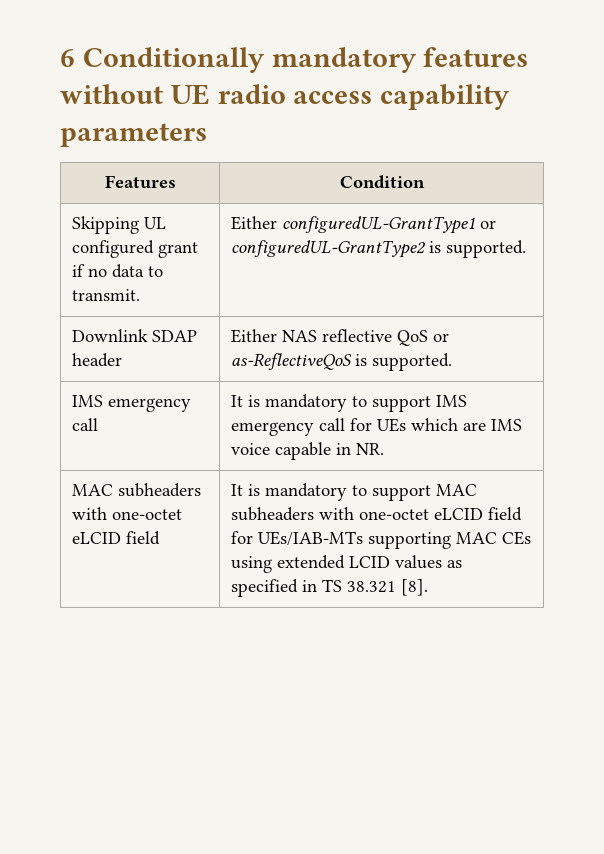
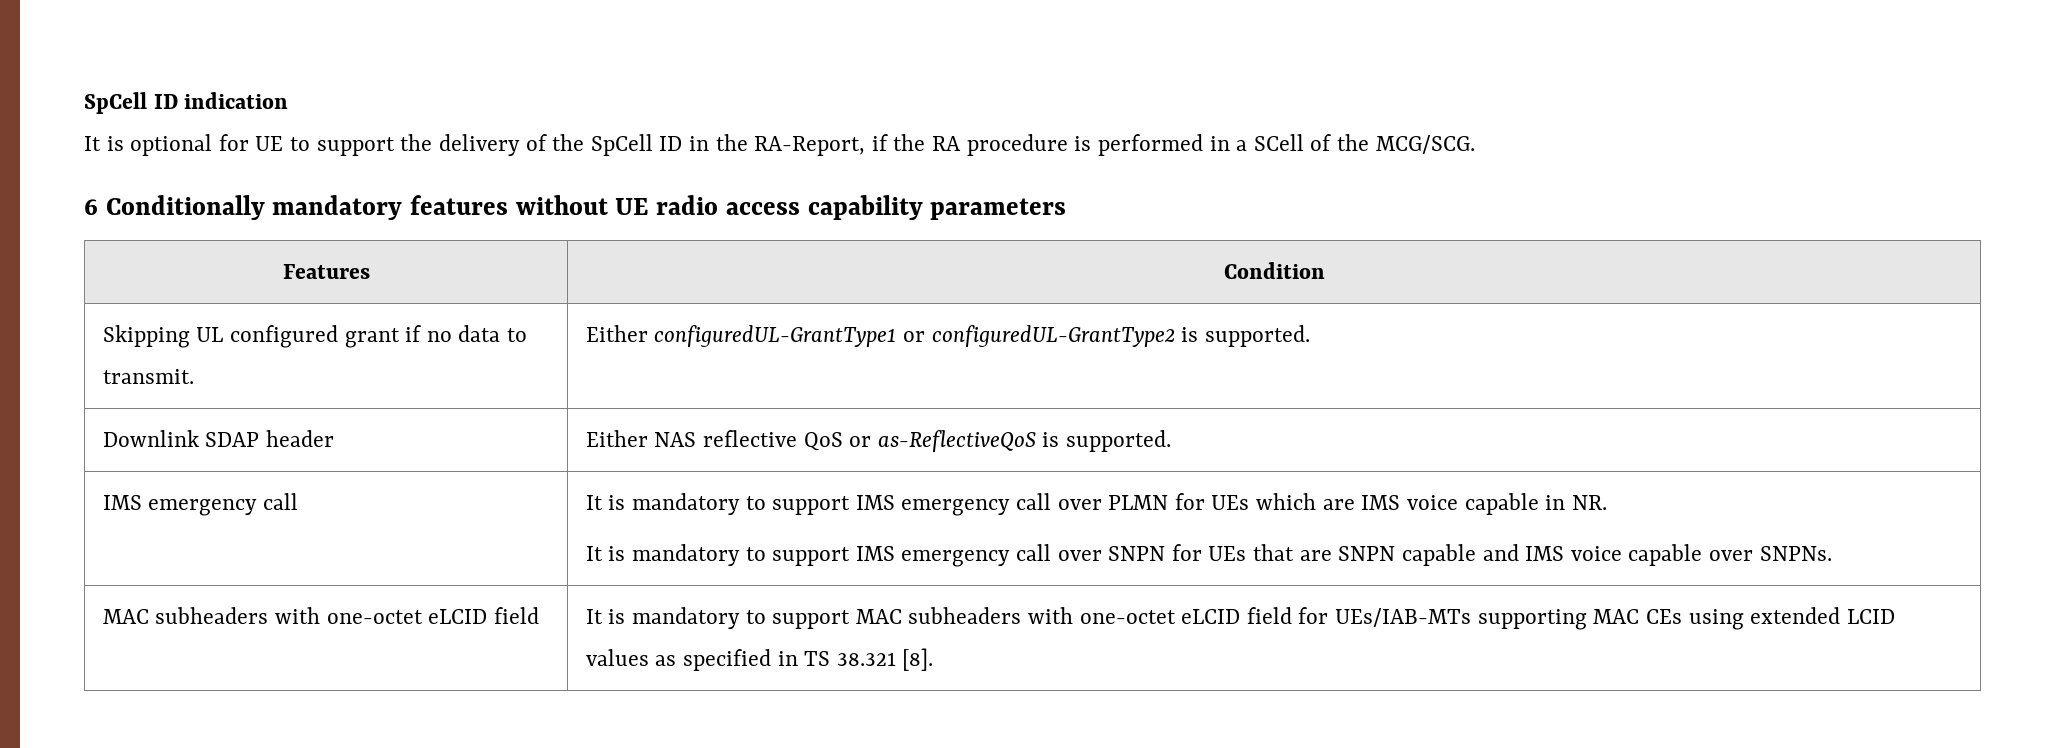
(60, 58) none -> [84,92,289,114] [84,134,1475,156] SpCell ID indication // It is optional for UE to support the delivery of the SpCell ID in the RA-Report, if the RA procedure is performed in a SCell of the MCG/SCG. //
(346, 424) none -> [1057,495,1169,510] over PLMN
(385, 449) none -> [585,544,1832,567] // It is mandatory to support IMS emergency call over SNPN for UEs that are SNPN capable and IMS voice capable over SNPNs.

